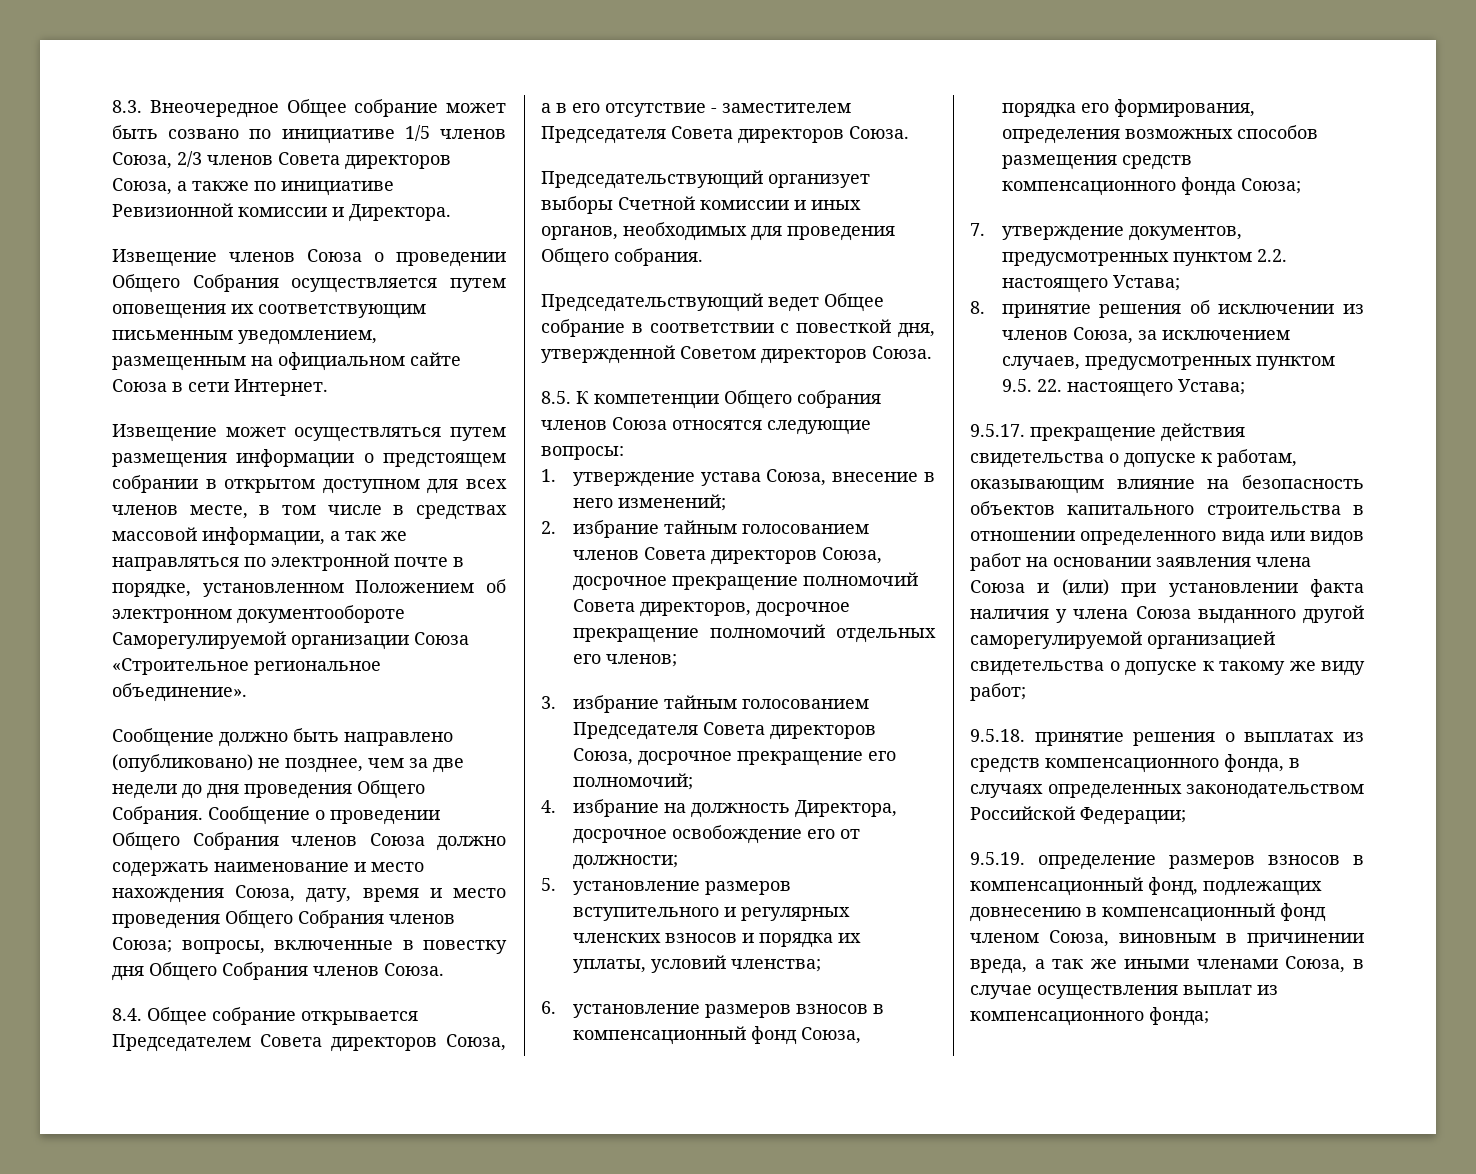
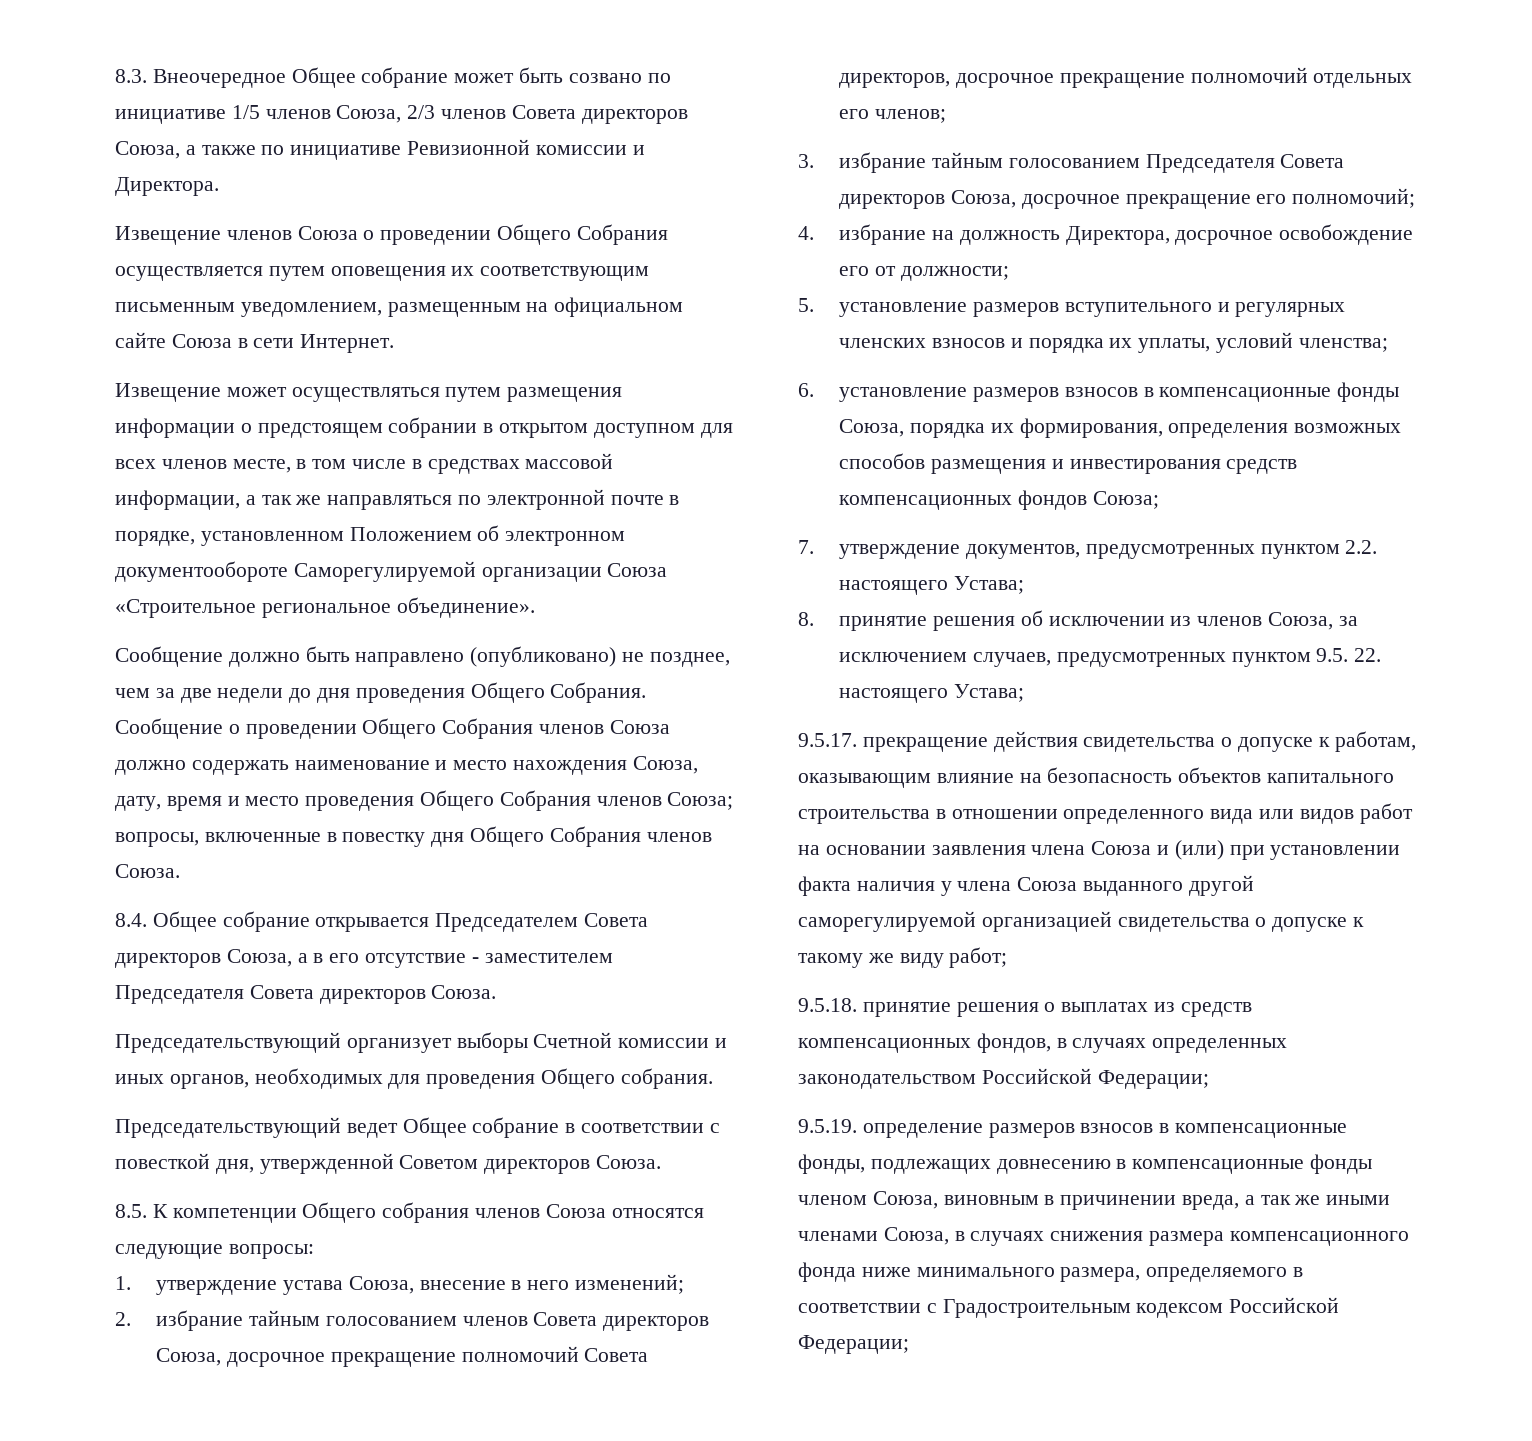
[572,1026,797,1045] компенсационный фонд -> [1159,382,1400,402] компенсационные фонды
[1080,103,1109,113] его -> [990,423,1014,433] их
[1121,155,1192,170] [1001,177,1236,196] средств компенсационного фонда -> [1051,459,1298,474] [839,490,1087,510] и инвестирования средств компенсационных фондов
[1045,754,1284,773] компенсационного фонда, -> [798,1033,1051,1053] компенсационных фондов,
[970,877,1198,896] компенсационный фонд, -> [1175,1123,1348,1138] [798,1154,865,1174] компенсационные фонды,
[1102,903,1326,922] компенсационный фонд -> [1132,1154,1373,1174] компенсационные фонды
[970,985,1278,1000] [970,1007,1209,1026] случае осуществления выплат из компенсационного фонда; -> [970,1231,1409,1246] [798,1262,1304,1282] [798,1297,1340,1318] [798,1335,909,1354] случаях снижения размера компенсационного фонда ниже минимального размера, определяемого в соответствии с Градостроительным кодексом Российской Федерации;

